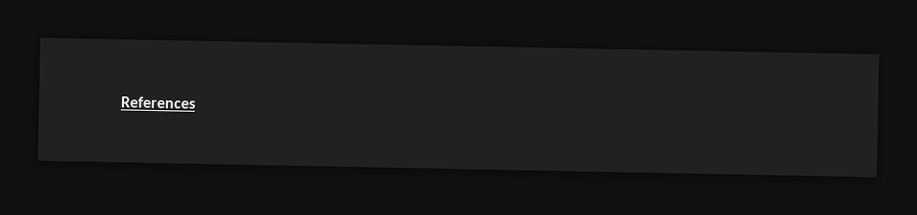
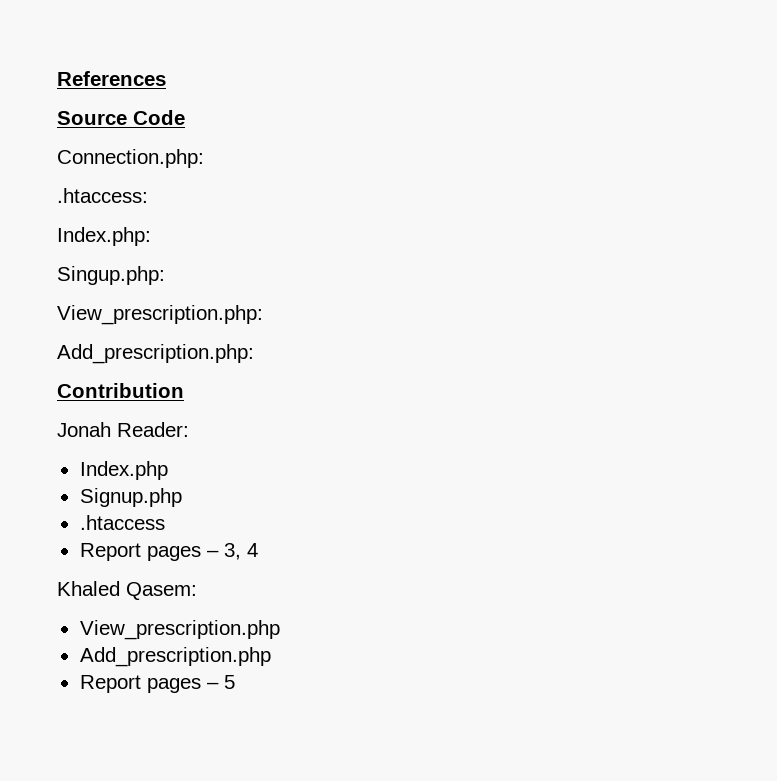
(196, 102) none -> [57,110,185,125] [57,149,204,168] [57,188,148,203] [57,227,151,246] [57,266,165,285] [57,305,263,325] [57,344,254,364] [57,383,184,398] [57,422,189,437] [79,461,168,480] [79,488,182,507] [79,515,165,530] [79,543,258,561] [57,581,197,600] [79,620,280,640] [79,647,271,667] [79,675,235,693] // Source Code // Connection.php: // .htaccess: // Index.php: // Singup.php: // View_prescription.php: // Add_prescription.php: // Contribution // Jonah Reader: // Index.php // Signup.php // .htaccess // Report pages – 3, 4 // Khaled Qasem: // View_prescription.php // Add_prescription.php // Report pages – 5

